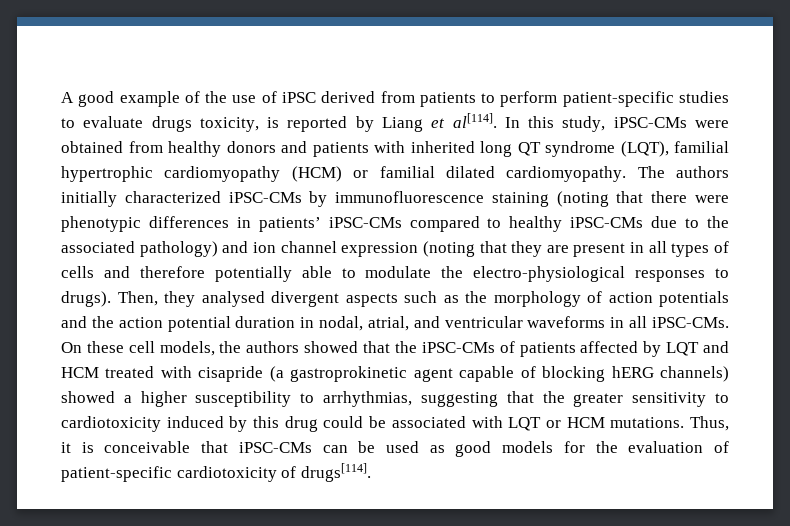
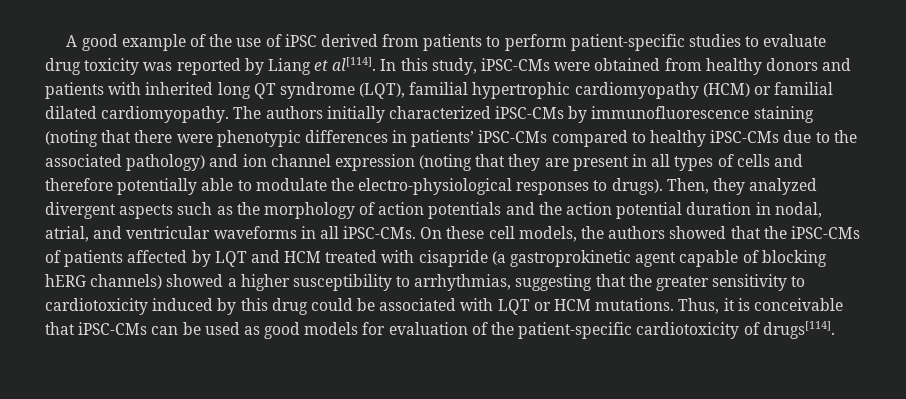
[151,116,280,132] drugs toxicity, is -> [45,58,173,75] drug toxicity was
[201,291,265,307] analysed -> [749,178,818,195] analyzed
[595,441,618,453] the -> (386, 328) none
(729, 447) none -> [491,322,515,335] the

